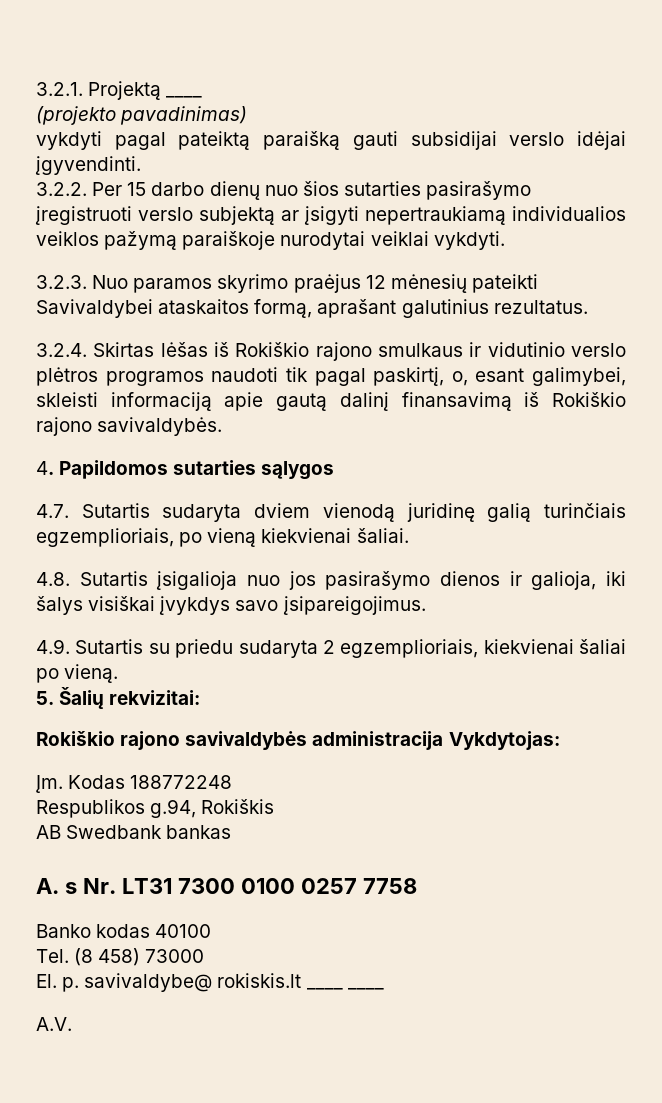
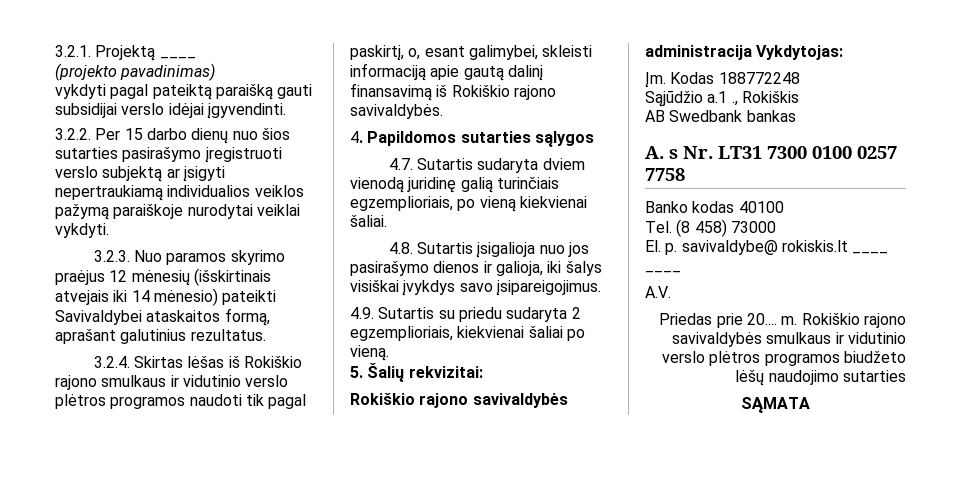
(467, 283) none -> [193,268,271,286] [55,288,218,306] (išskirtinais atvejais iki 14 mėnesio)
[36,799,197,818] Respublikos g.94, -> [645,91,738,107] Sąjūdžio a.1 .,
(72, 1024) none -> [659,313,906,328] [672,332,906,347] [662,351,906,366] [735,370,906,386] [741,397,810,413] // Priedas prie 20.... m. Rokiškio rajono savivaldybės smulkaus ir vidutinio verslo plėtros programos biudžeto lėšų naudojimo sutarties // SĄMATA

